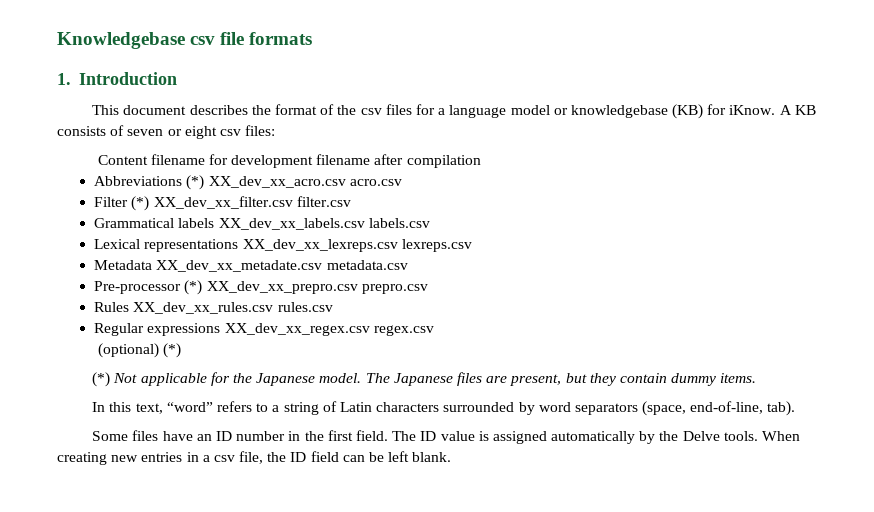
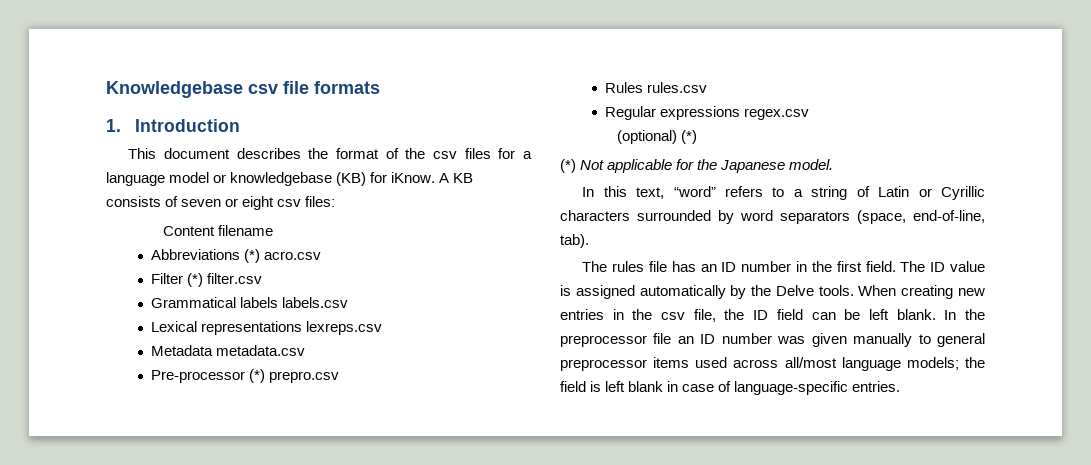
[208,154,481,168] for development filename after compilation -> (274, 230) none
[208,176,346,188] XX_dev_xx_acro.csv -> (261, 256) none
[153,196,293,209] XX_dev_xx_filter.csv -> (204, 280) none
[218,218,365,230] XX_dev_xx_labels.csv -> (279, 302) none
[242,239,398,252] XX_dev_xx_lexreps.csv -> (303, 328) none
[156,260,323,272] XX_dev_xx_metadate.csv -> (214, 350) none
[206,281,358,294] XX_dev_xx_prepro.csv -> (266, 376) none
[133,302,274,314] XX_dev_xx_rules.csv -> (644, 87) none
[224,323,370,336] XX_dev_xx_regex.csv -> (741, 113) none
[365,372,757,386] The Japanese files are present, but they contain dummy items. -> (834, 164) none
(372, 407) none -> [918,186,985,200] or Cyrillic
[92,430,193,441] Some files have -> [582,261,696,272] The rules file has
[202,455,210,462] a -> [632,309,653,320] the
(452, 457) none -> [944,309,985,320] [560,333,986,347] [560,357,985,371] [560,381,901,395] In the preprocessor file an ID number was given manually to general preprocessor items used across all/most language models; the field is left blank in case of language-specific entries.

